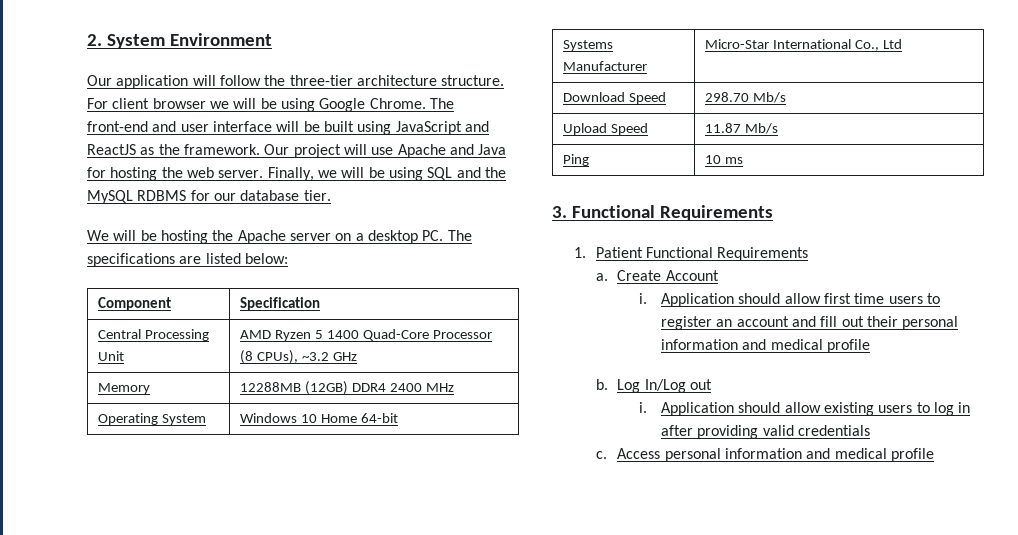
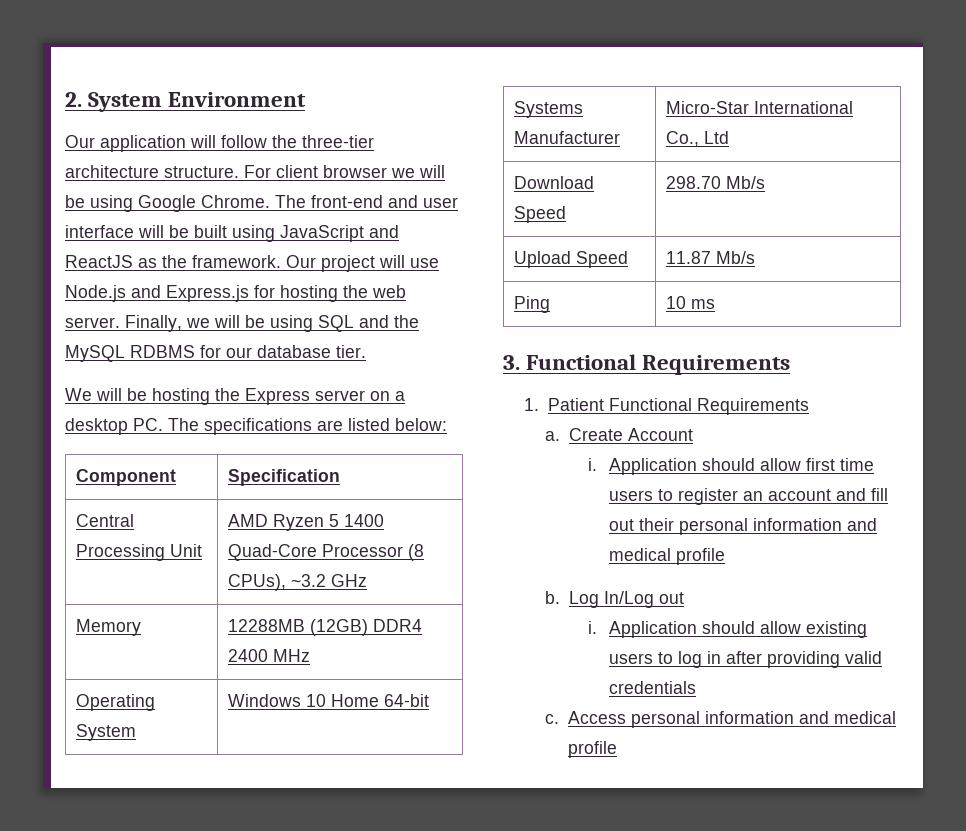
[397,144,507,158] Apache and Java -> [65,285,249,302] Node.js and Express.js
[237,230,286,244] Apache -> [245,388,310,405] Express

